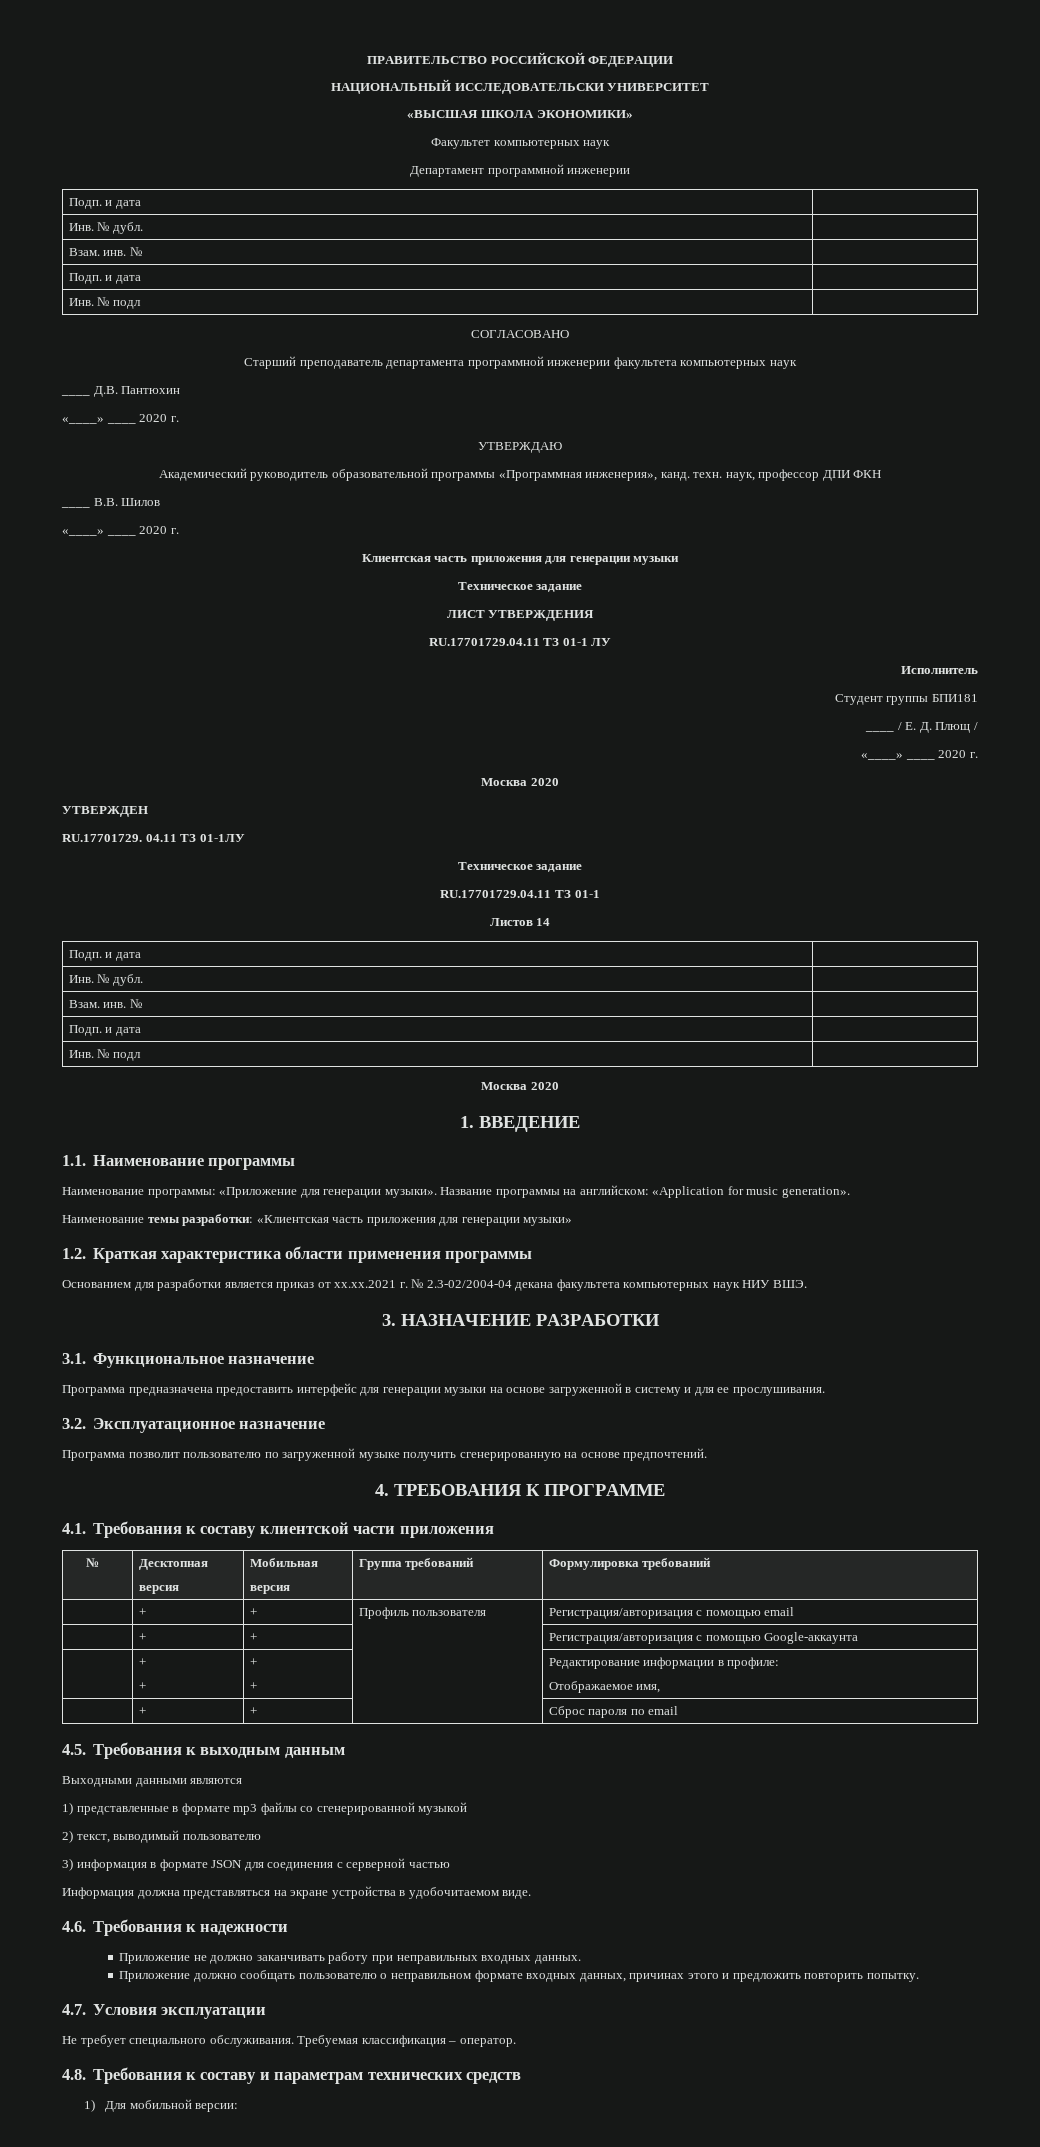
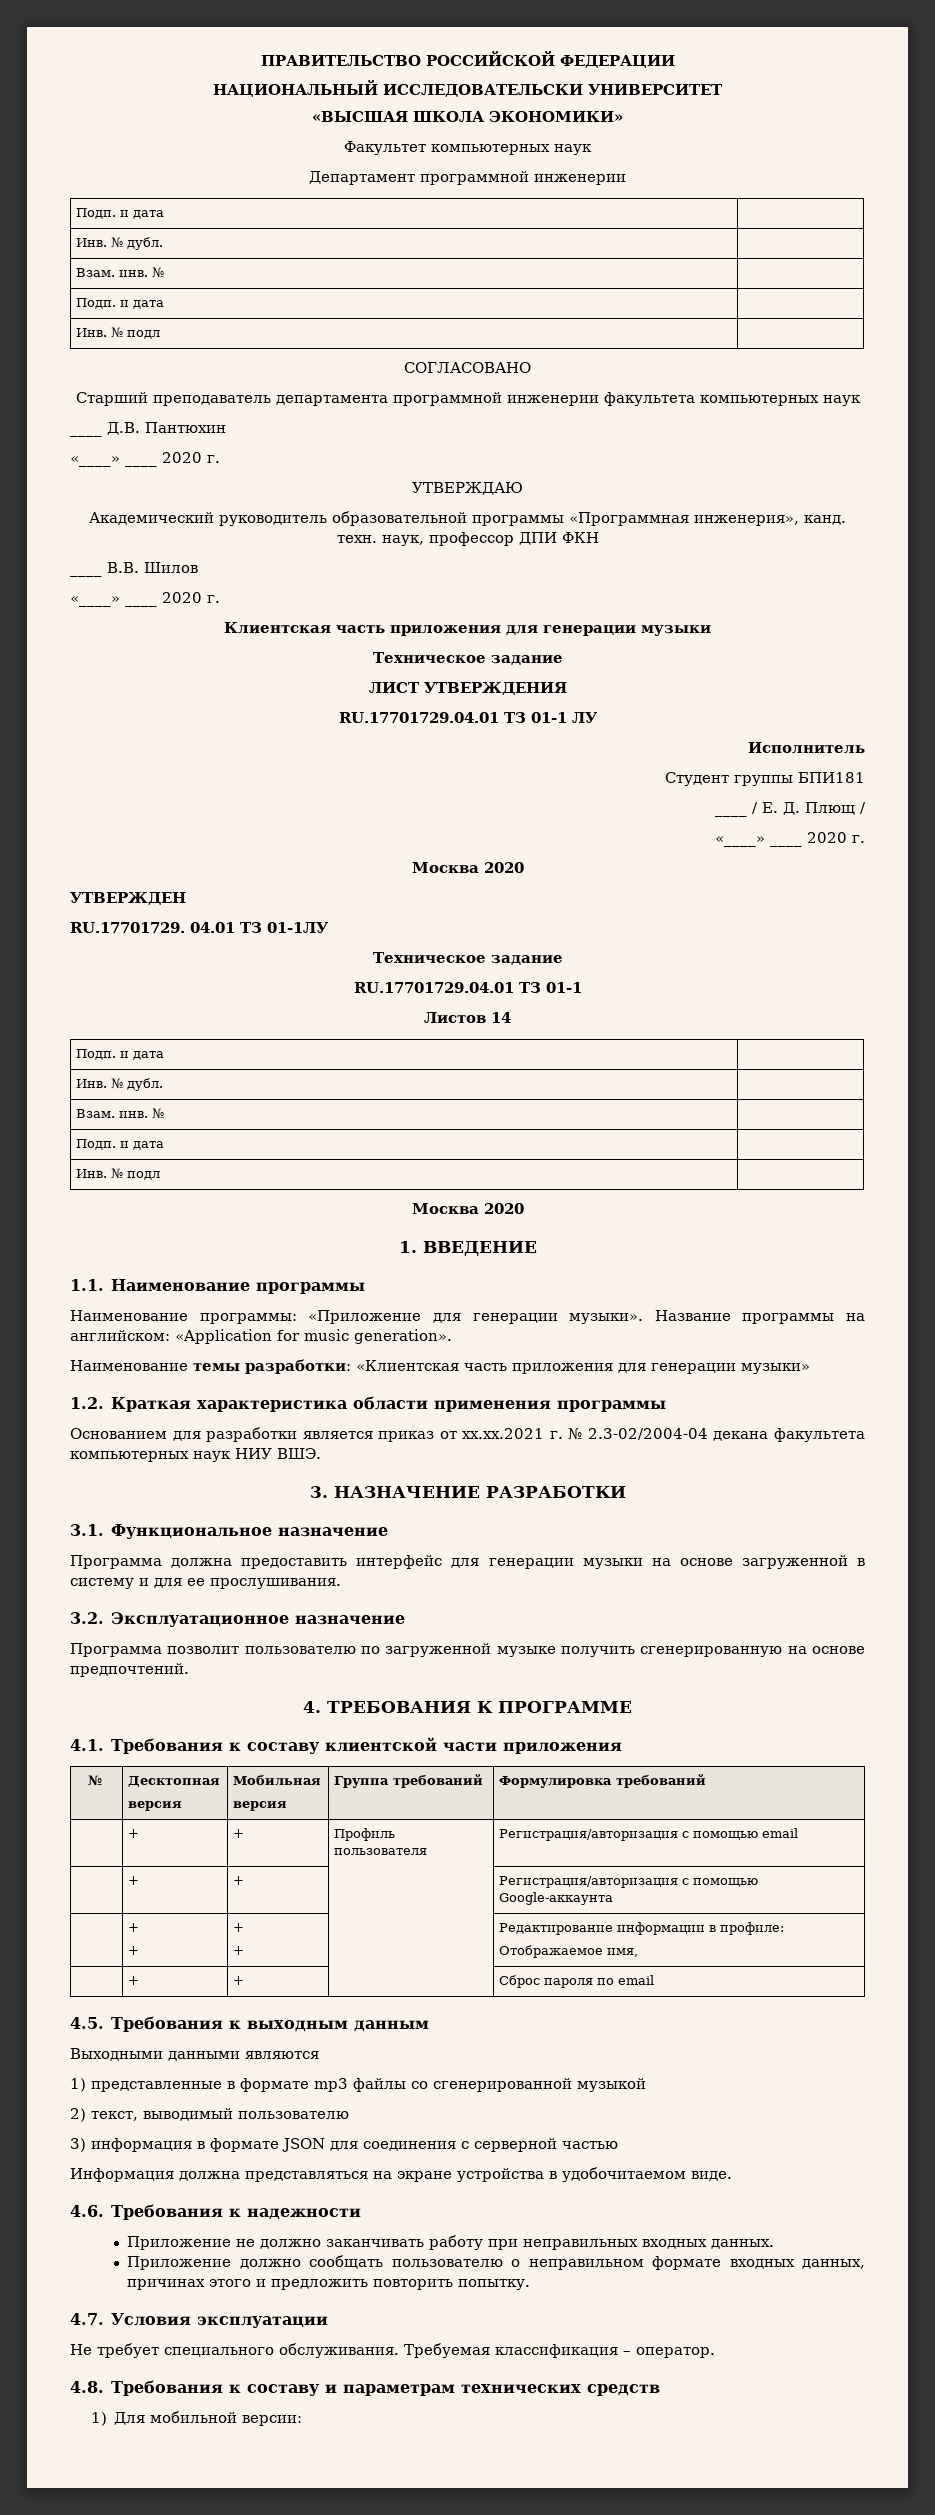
[428,638,540,646] RU.17701729.04.11 -> [338,712,499,723] RU.17701729.04.01
[145,834,177,842] 04.11 -> [189,922,235,933] 04.01
[440,890,552,898] RU.17701729.04.11 -> [353,982,514,993] RU.17701729.04.01
[128,1387,213,1396] предназначена -> [171,1558,233,1568] должна

